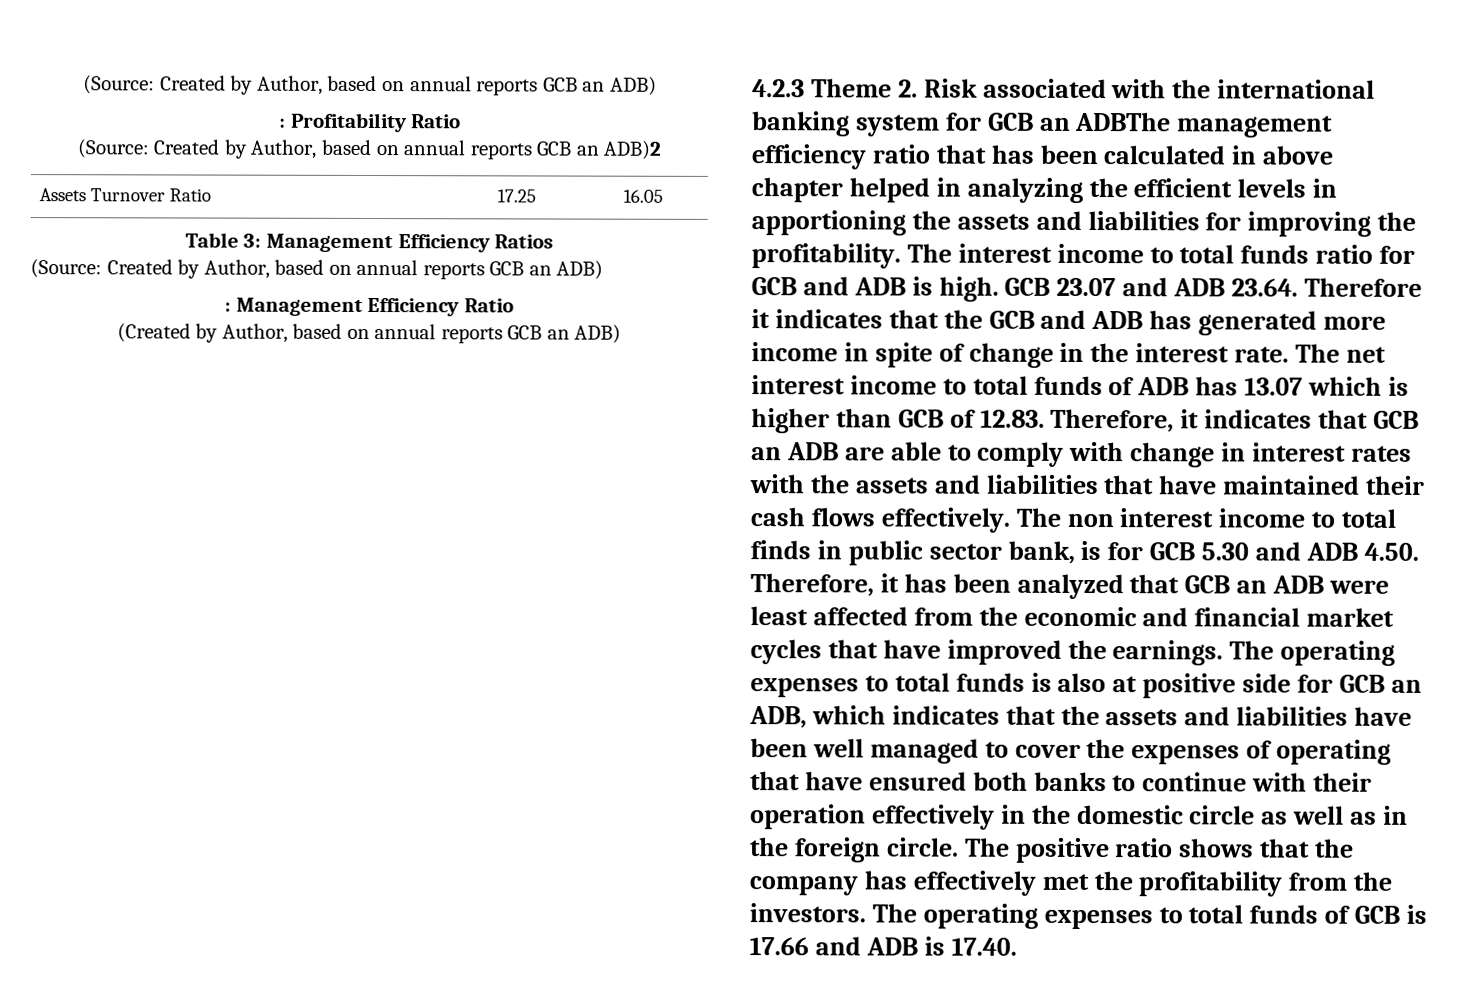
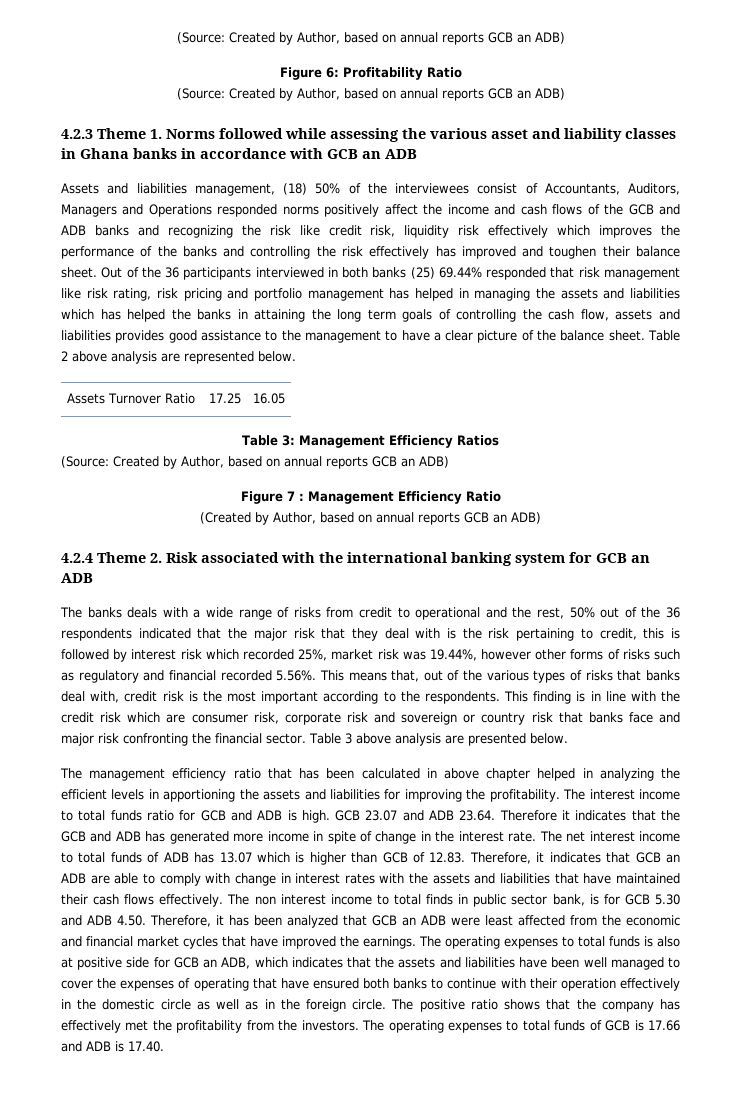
[278,118,286,128] : -> [279,67,339,80] Figure 6:
[603,140,662,160] ADB)2 -> [534,88,565,100] [61,128,676,142] [61,148,417,159] [61,183,680,196] [61,204,680,217] [61,225,681,238] [61,246,680,259] [61,267,680,280] [61,288,680,301] [61,309,680,322] [61,330,681,343] [61,351,296,364] ADB) // 4.2.3 Theme 1. Norms followed while assessing the various asset and liability classes in Ghana banks in accordance with GCB an ADB // Assets and liabilities management, (18) 50% of the interviewees consist of Accountants, Auditors, Managers and Operations responded norms positively affect the income and cash flows of the GCB and ADB banks and recognizing the risk like credit risk, liquidity risk effectively which improves the performance of the banks and controlling the risk effectively has improved and toughen their balance sheet. Out of the 36 participants interviewed in both banks (25) 69.44% responded that risk management like risk rating, risk pricing and portfolio management has helped in managing the assets and liabilities which has helped the banks in attaining the long term goals of controlling the cash flow, assets and liabilities provides good assistance to the management to have a clear picture of the balance sheet. Table 2 above analysis are represented below.
(604, 270) none -> [240,491,295,504] Figure 7
[752,79,805,98] 4.2.3 -> [61,553,93,563] 4.2.4
[1075,111,1172,132] ADBThe -> [61,573,93,583] [60,607,681,620] [61,628,680,641] [61,649,680,662] [61,670,680,683] [61,691,680,704] [61,712,680,725] [61,733,568,746] [60,768,82,779] ADB // The banks deals with a wide range of risks from credit to operational and the rest, 50% out of the 36 respondents indicated that the major risk that they deal with is the risk pertaining to credit, this is followed by interest risk which recorded 25%, market risk was 19.44%, however other forms of risks such as regulatory and financial recorded 5.56%. This means that, out of the various types of risks that banks deal with, credit risk is the most important according to the respondents. This finding is in line with the credit risk which are consumer risk, corporate risk and sovereign or country risk that banks face and major risk confronting the financial sector. Table 3 above analysis are presented below. // The

